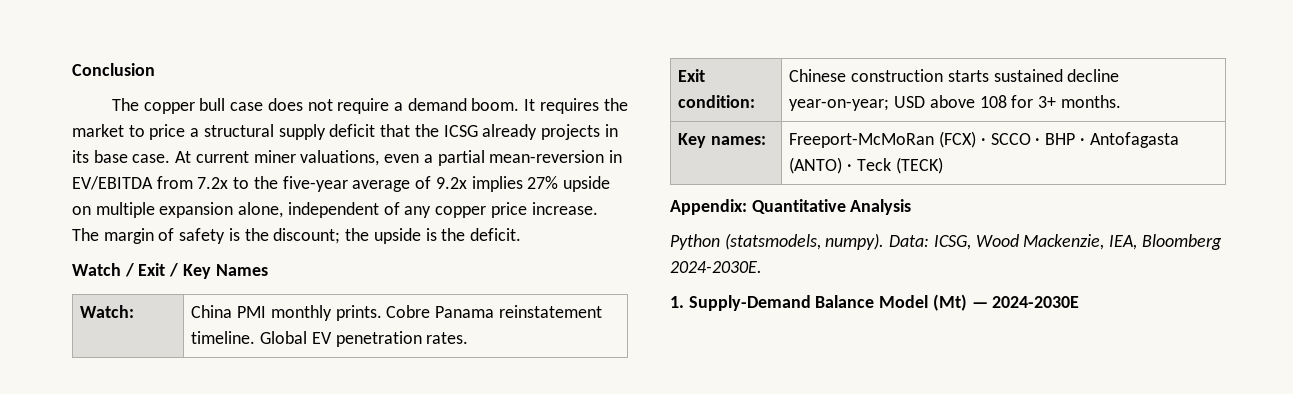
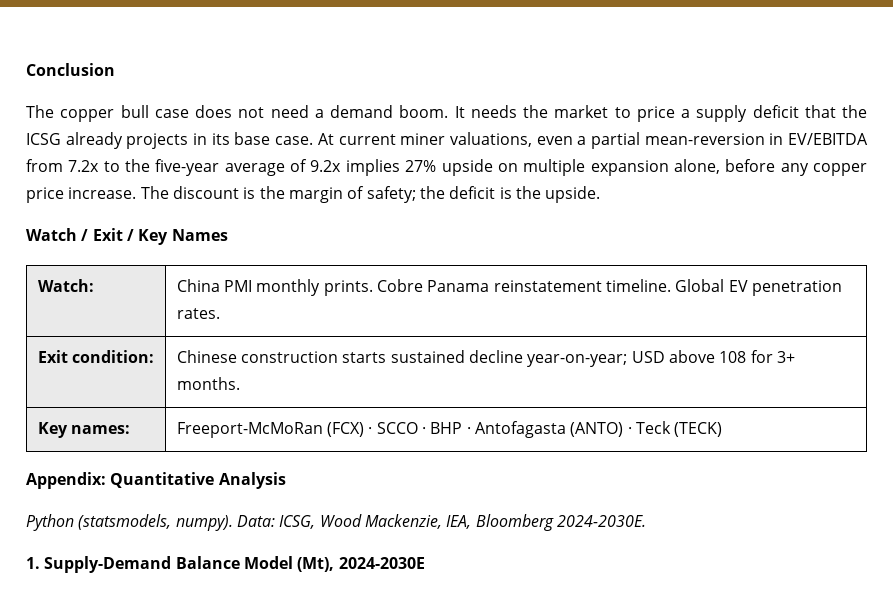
[337,98,390,114] require -> [270,105,309,118] need
[539,98,599,114] requires -> [470,105,517,118] needs
[203,124,274,137] structural -> (690, 113) none
[287,202,400,218] independent of -> [725,159,776,172] before
[103,228,521,244] margin of safety is the discount; the upside is the deficit. -> [172,186,601,203] discount is the margin of safety; the deficit is the upside.
[932,294,988,311] (Mt) — -> [297,557,335,572] (Mt),

